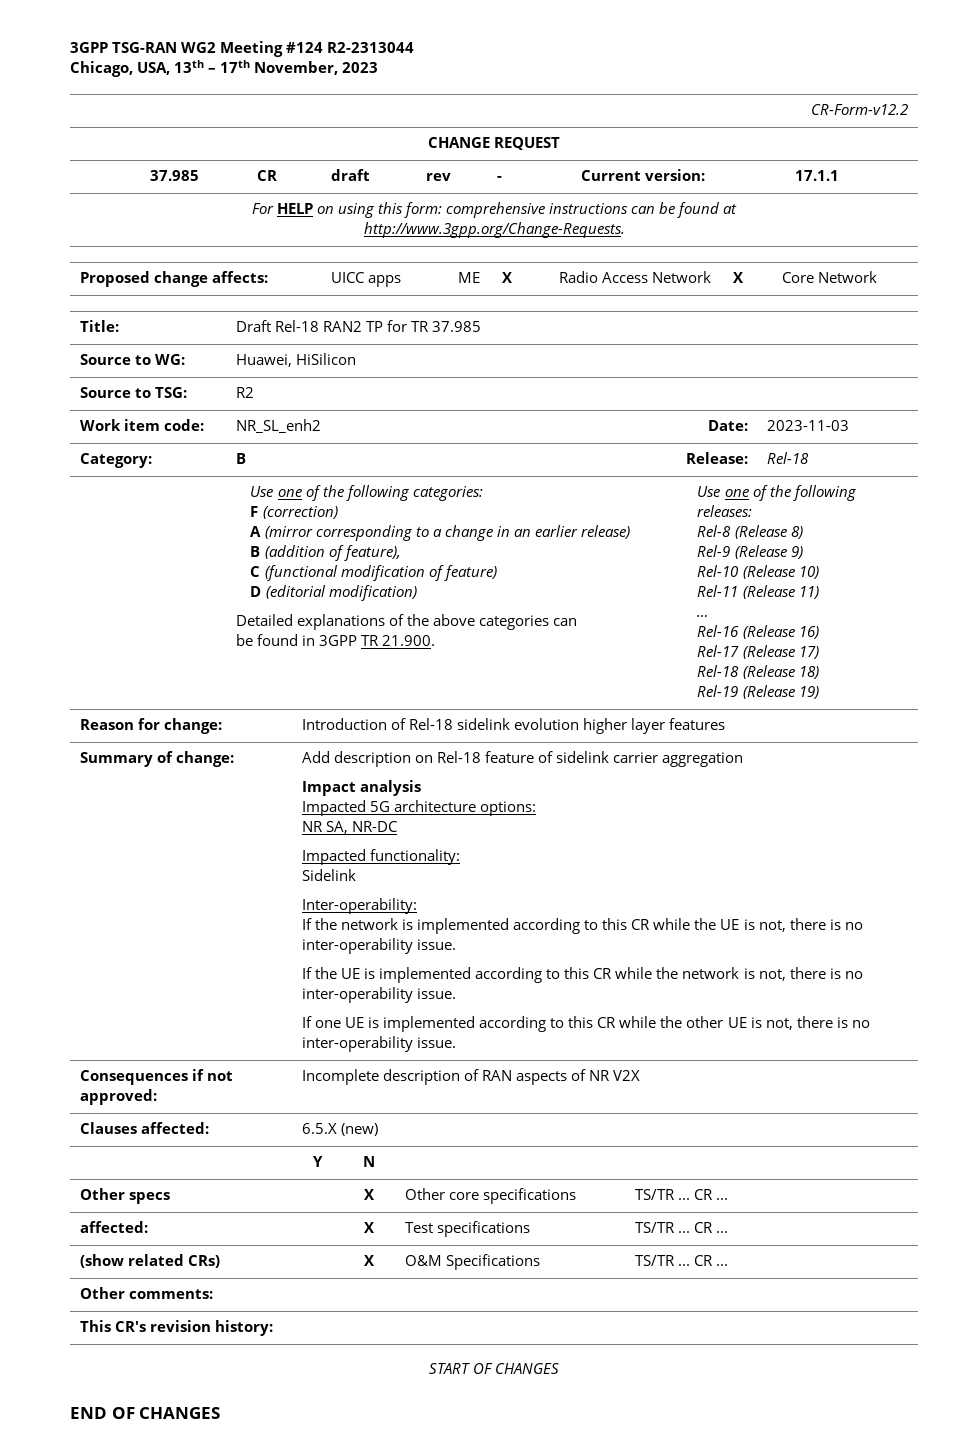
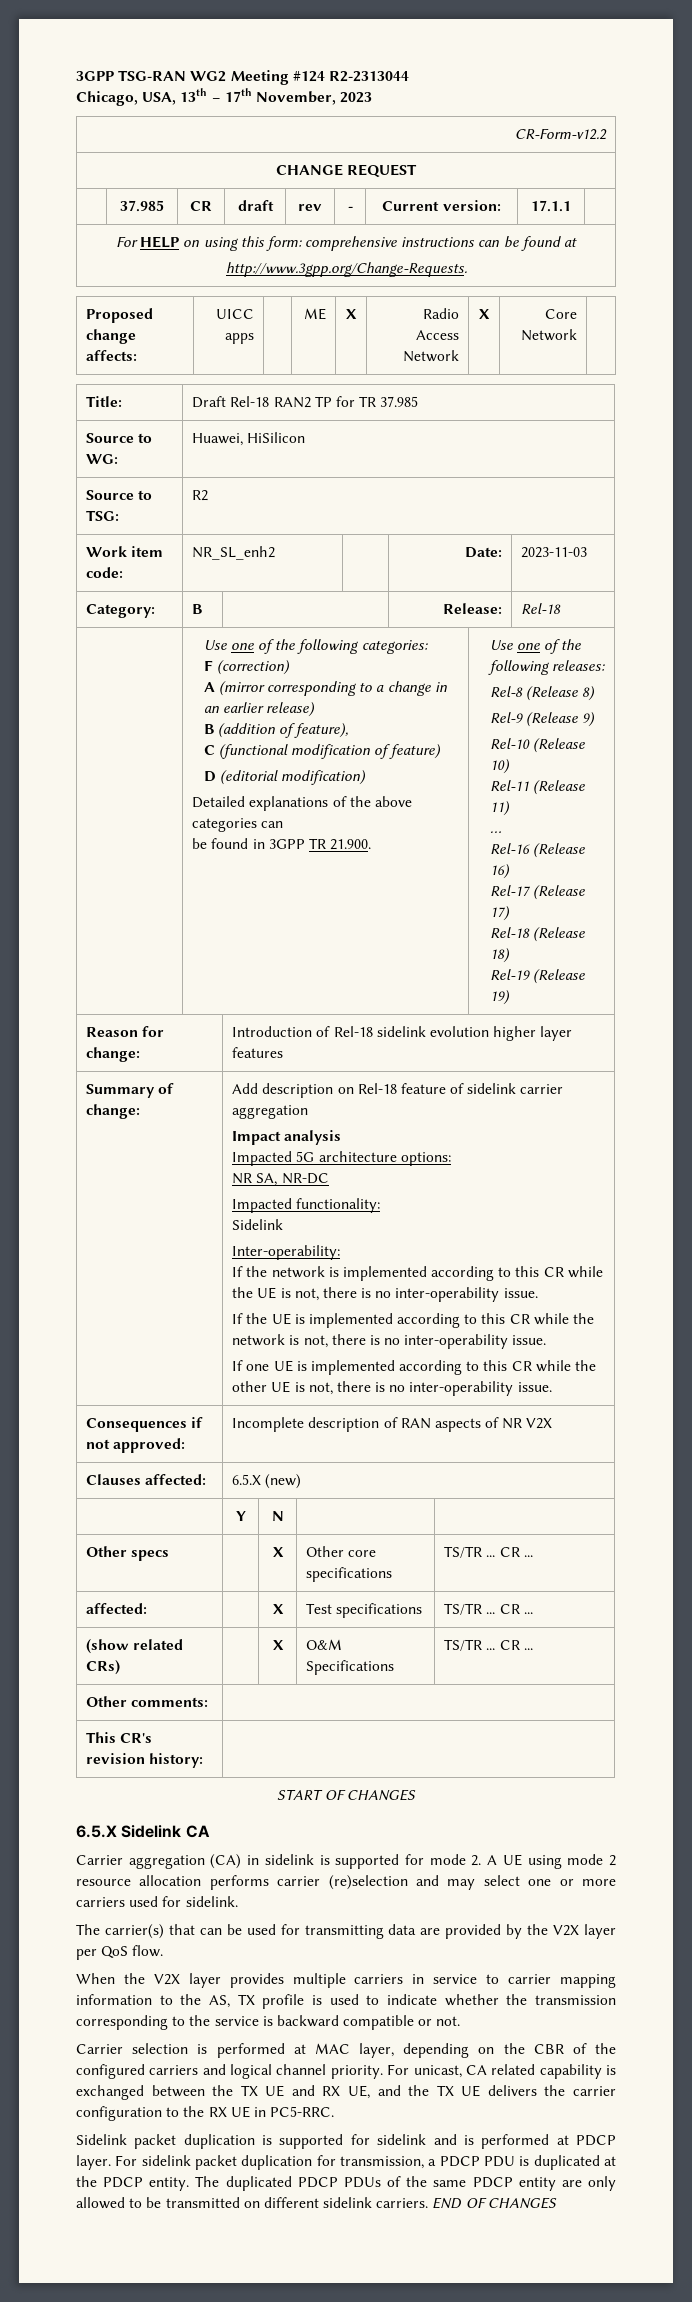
(559, 1368) none -> [76,1825,210,1838] [76,1854,617,1869] [76,1875,616,1890] [76,1896,238,1907] [76,1924,616,1939] [76,1945,164,1960] [76,1973,616,1988] [76,1994,616,2009] [76,2015,461,2030] [76,2043,616,2058] [76,2064,617,2079] [76,2085,616,2100] [76,2106,335,2121] [76,2134,617,2149] [76,2155,616,2170] [76,2176,616,2191] [76,2197,429,2209] 6.5.X Sidelink CA // Carrier aggregation (CA) in sidelink is supported for mode 2. A UE using mode 2 resource allocation performs carrier (re)selection and may select one or more carriers used for sidelink. // The carrier(s) that can be used for transmitting data are provided by the V2X layer per QoS flow. // When the V2X layer provides multiple carriers in service to carrier mapping information to the AS, TX profile is used to indicate whether the transmission corresponding to the service is backward compatible or not. // Carrier selection is performed at MAC layer, depending on the CBR of the configured carriers and logical channel priority. For unicast, CA related capability is exchanged between the TX UE and RX UE, and the TX UE delivers the carrier configuration to the RX UE in PC5-RRC. // Sidelink packet duplication is supported for sidelink and is performed at PDCP layer. For sidelink packet duplication for transmission, a PDCP PDU is duplicated at the PDCP entity. The duplicated PDCP PDUs of the same PDCP entity are only allowed to be transmitted on different sidelink carriers.

